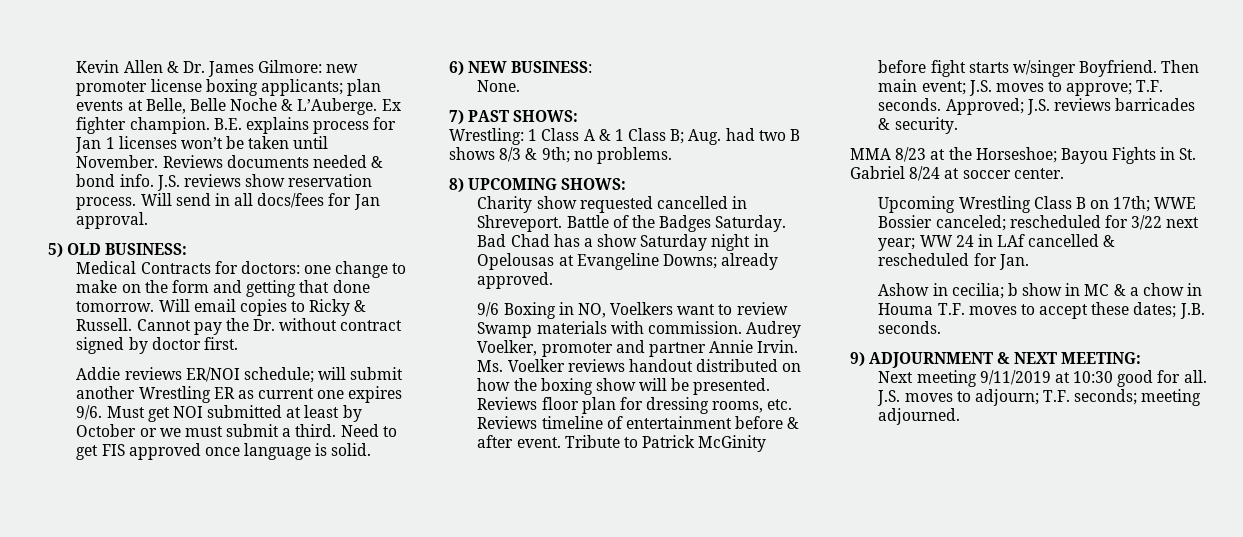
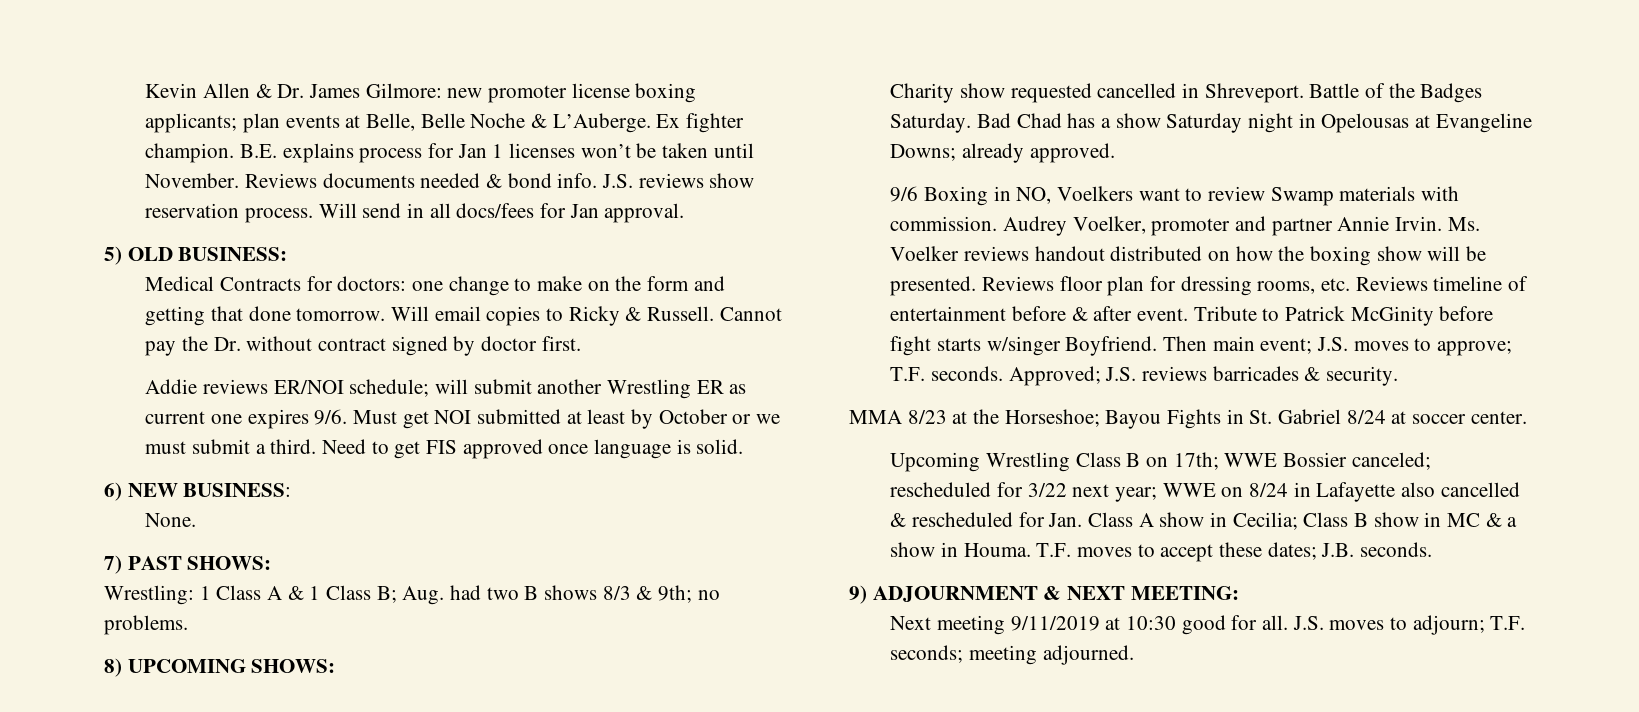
[919,234,1026,247] WW 24 in LAf -> [1162,482,1435,502] WWE on 8/24 in Lafayette also
[878,283,1018,299] // Ashow in cecilia; b -> [1087,512,1368,530] Class A show in Cecilia; Class B
[1142,283,1203,296] [878,303,934,315] chow in Houma -> [890,542,1031,557] show in Houma.

